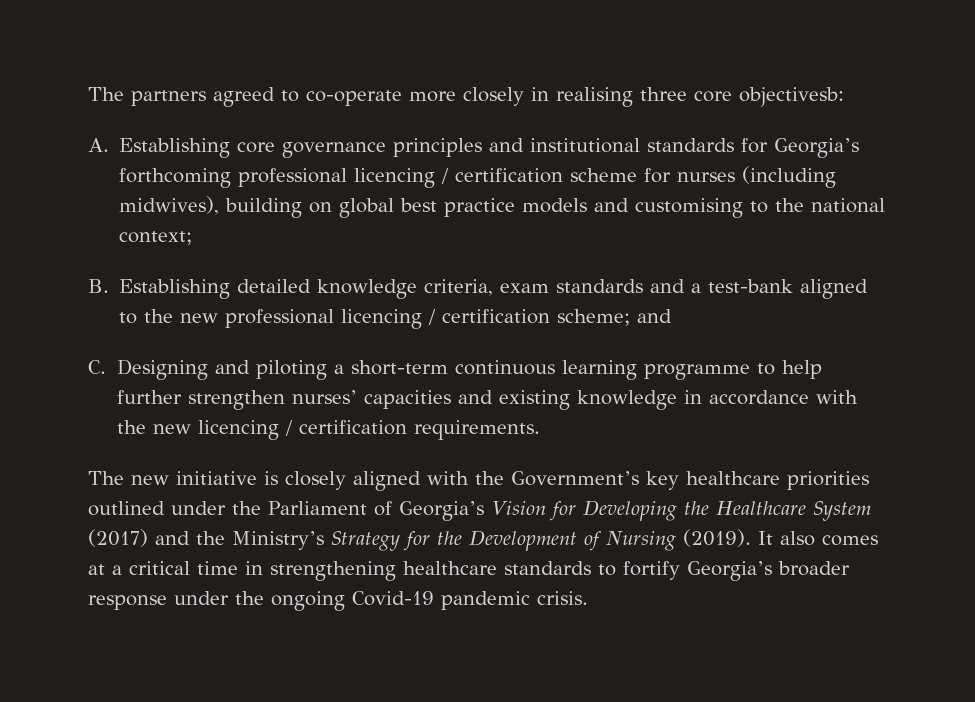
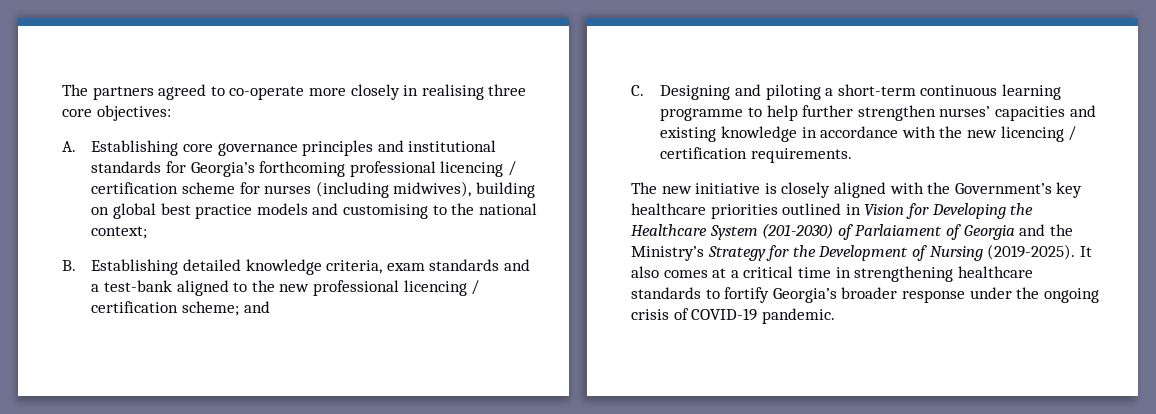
[739,87,844,107] objectivesb: -> [96,105,171,121] objectives:
[171,501,484,521] under the Parliament of Georgia’s -> [845,204,861,215] in
[88,529,148,547] (2017) -> [762,223,1015,240] (201-2030) of Parlaiament of Georgia
[683,529,751,547] (2019). -> [987,244,1076,260] (2019-2025).
[352,591,588,610] Covid-19 pandemic crisis. -> [631,308,835,324] crisis of COVID-19 pandemic.

